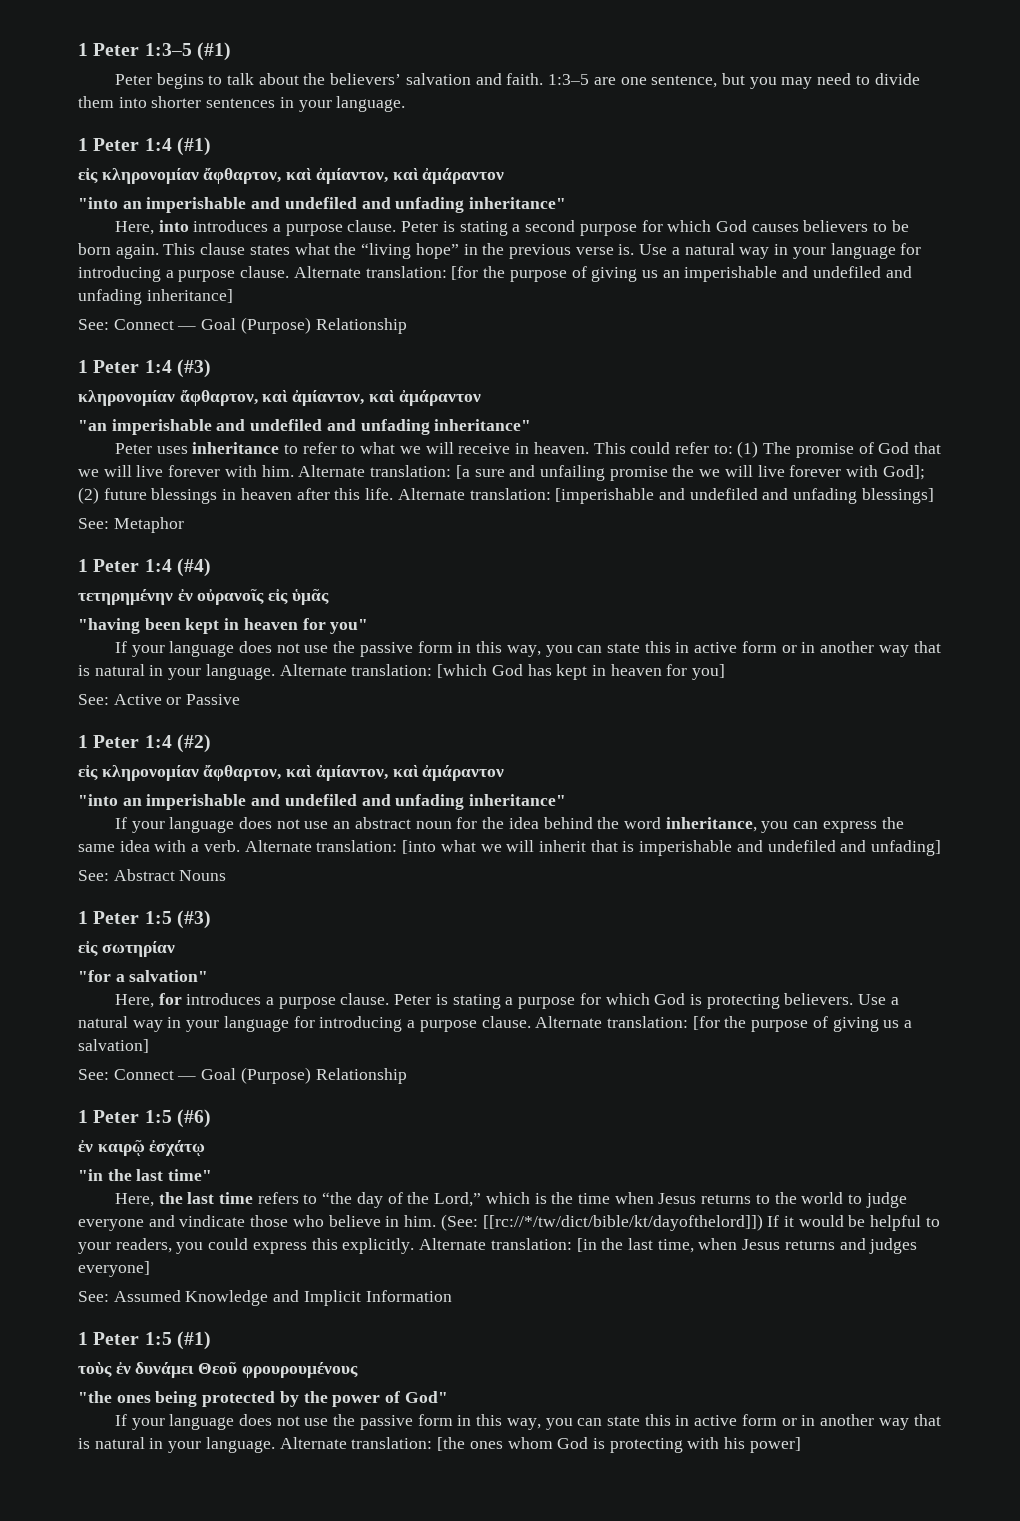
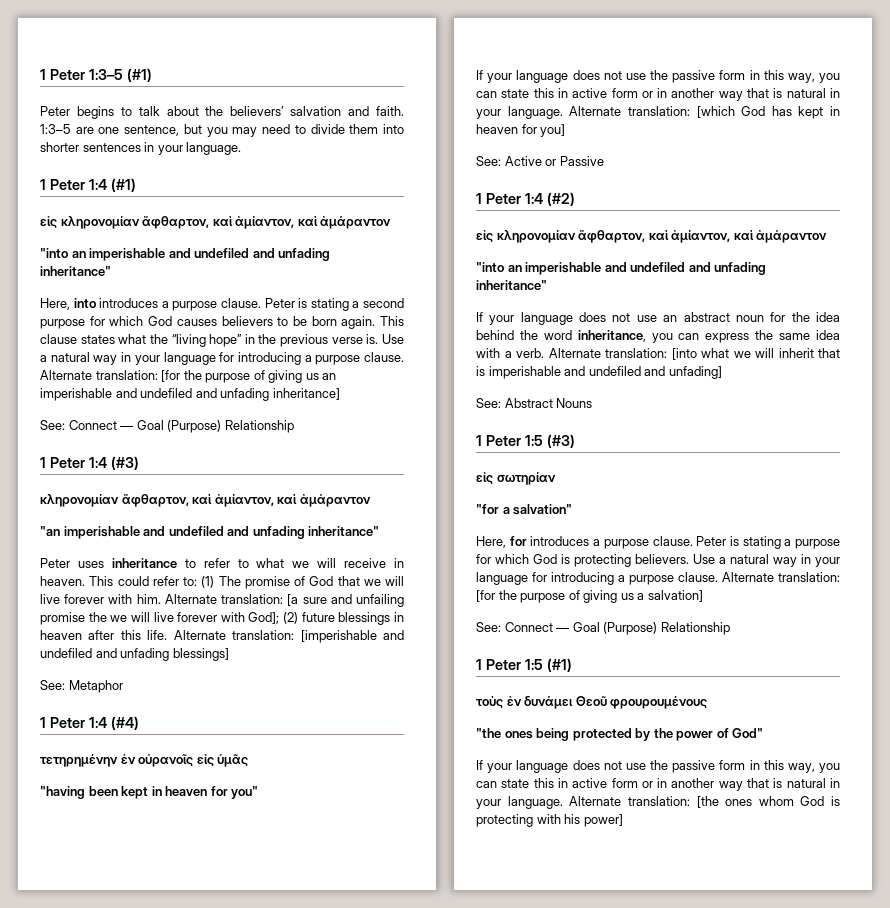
[78,1109,211,1128] [78,1140,206,1156] [78,1169,213,1181] [114,1192,907,1208] [78,1214,940,1231] [78,1238,918,1254] [78,1261,150,1277] [78,1290,452,1306] // 1 Peter 1:5 (#6) // ἐν καιρῷ ἐσχάτῳ // "in the last time" // Here, the last time refers to “the day of the Lord,” which is the time when Jesus returns to the world to judge everyone and vindicate those who believe in him. (See: [[rc://*/tw/dict/bible/kt/dayofthelord]]) If it would be helpful to your readers, you could express this explicitly. Alternate translation: [in the last time, when Jesus returns and judges everyone] // See: Assumed Knowledge and Implicit Information -> (730, 628) none

